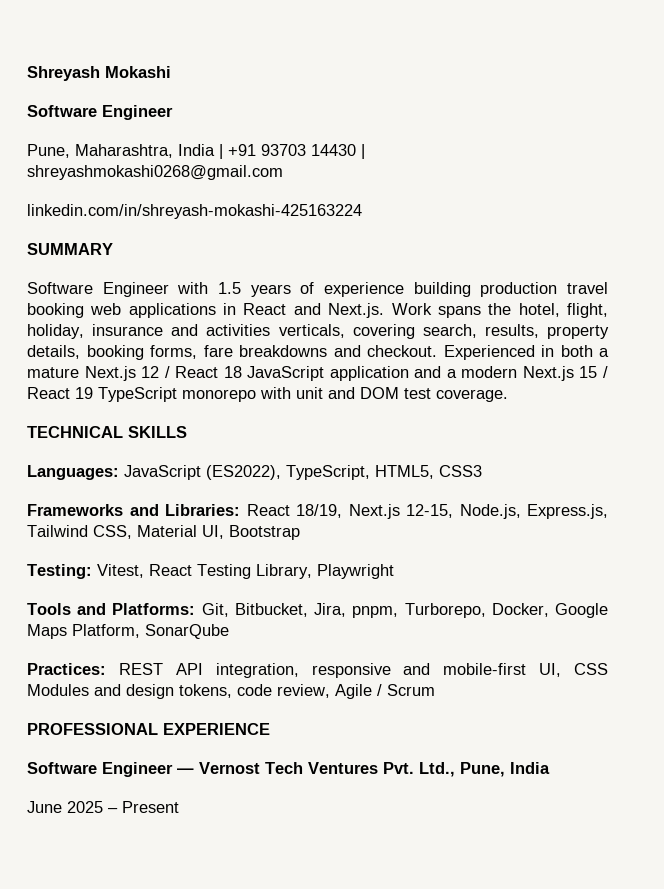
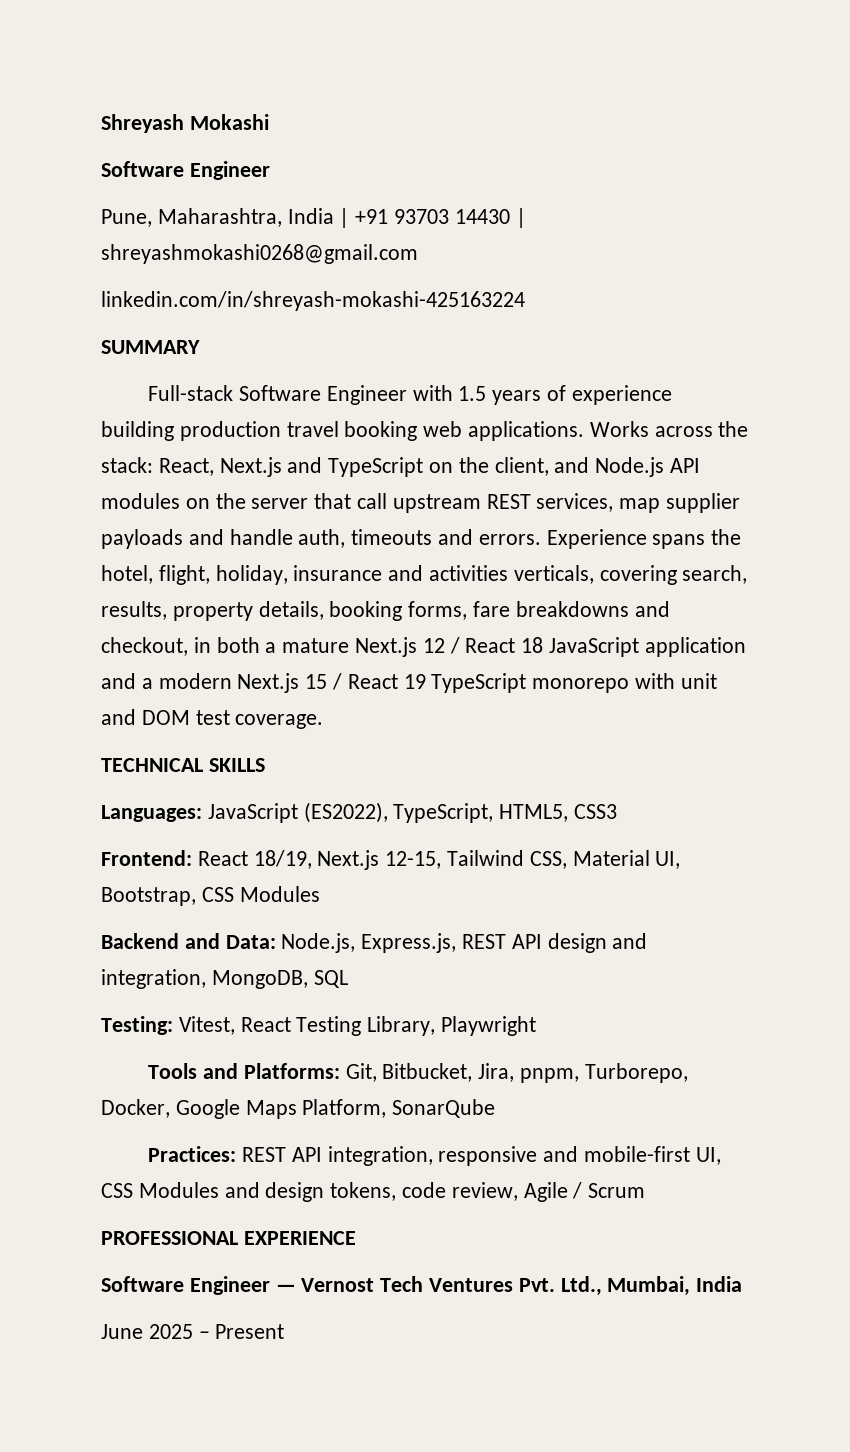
(113, 249) none -> [148,385,234,401] Full-stack
[128,303,432,318] applications in React and Next.js. Work -> [468,421,749,441] [101,457,701,477] [101,493,741,513] [101,529,647,549] applications. Works across the stack: React, Next.js and TypeScript on the client, and Node.js API modules on the server that call upstream REST services, map supplier payloads and handle auth, timeouts and errors. Experience
[367,345,535,360] checkout. Experienced -> [101,637,188,656] checkout,
[27,504,240,516] Frameworks and Libraries: -> [101,850,192,866] Frontend:
[459,504,608,519] Node.js, Express.js, -> (442, 860) none
[229,525,300,540] Bootstrap -> [101,886,320,906] [101,933,648,953] [101,969,348,989] Bootstrap, CSS Modules // Backend and Data: Node.js, Express.js, REST API design and integration, MongoDB, SQL
[460,762,505,777] Pune, -> [607,1276,691,1296] Mumbai,

